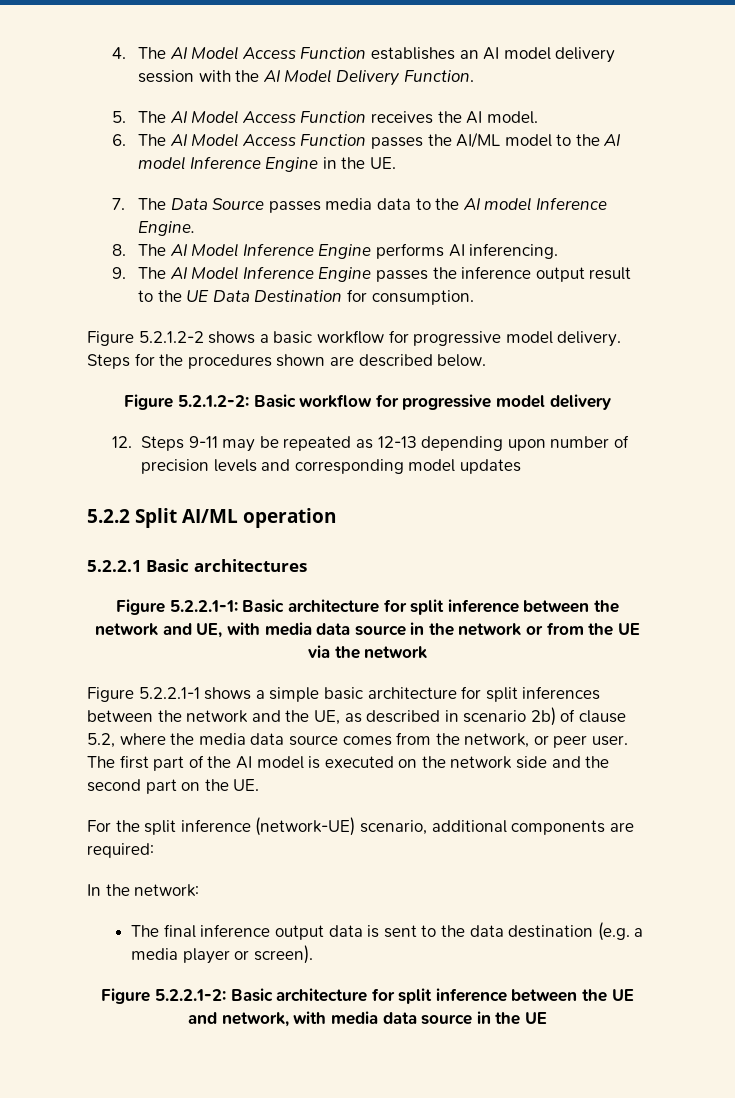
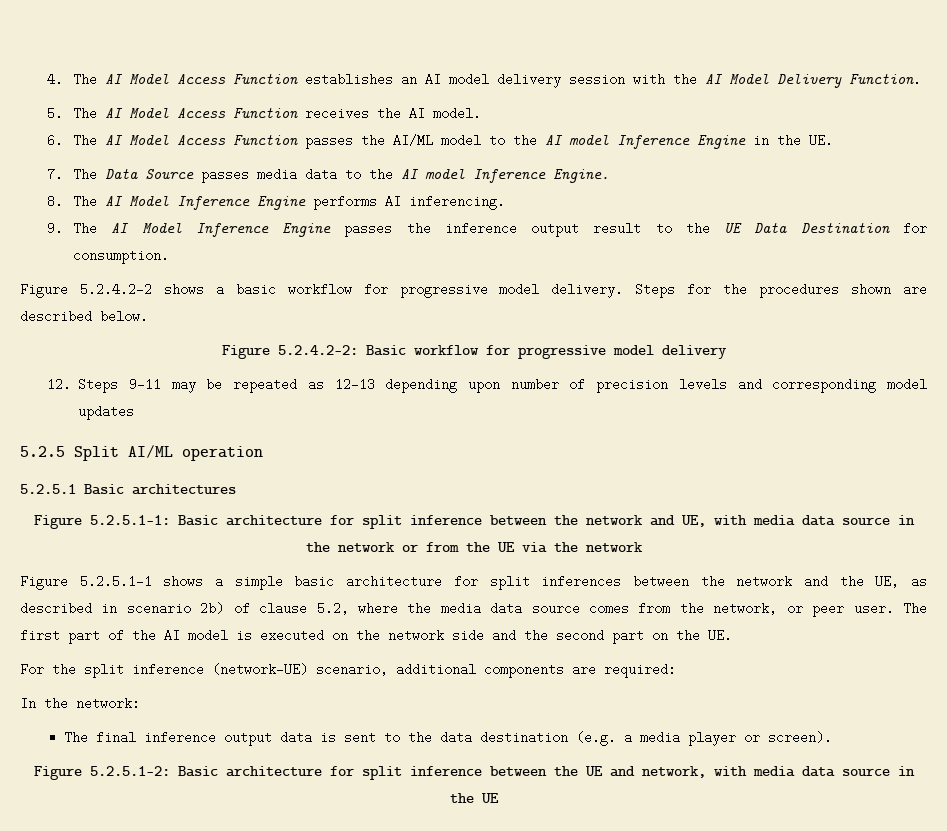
[138,331,204,343] 5.2.1.2-2 -> [79,283,152,296] 5.2.4.2-2
[178,395,250,407] 5.2.1.2-2: -> [277,345,358,355] 5.2.4.2-2:
[87,509,130,523] 5.2.2 -> [20,446,65,457] 5.2.5
[87,560,142,572] 5.2.2.1 -> [20,484,76,494] 5.2.5.1
[169,600,238,612] 5.2.2.1-1: -> [89,515,170,525] 5.2.5.1-1:
[138,687,200,699] 5.2.2.1-1 -> [79,575,152,588] 5.2.5.1-1
[154,989,226,1001] 5.2.2.1-2: -> [89,766,170,776] 5.2.5.1-2:

